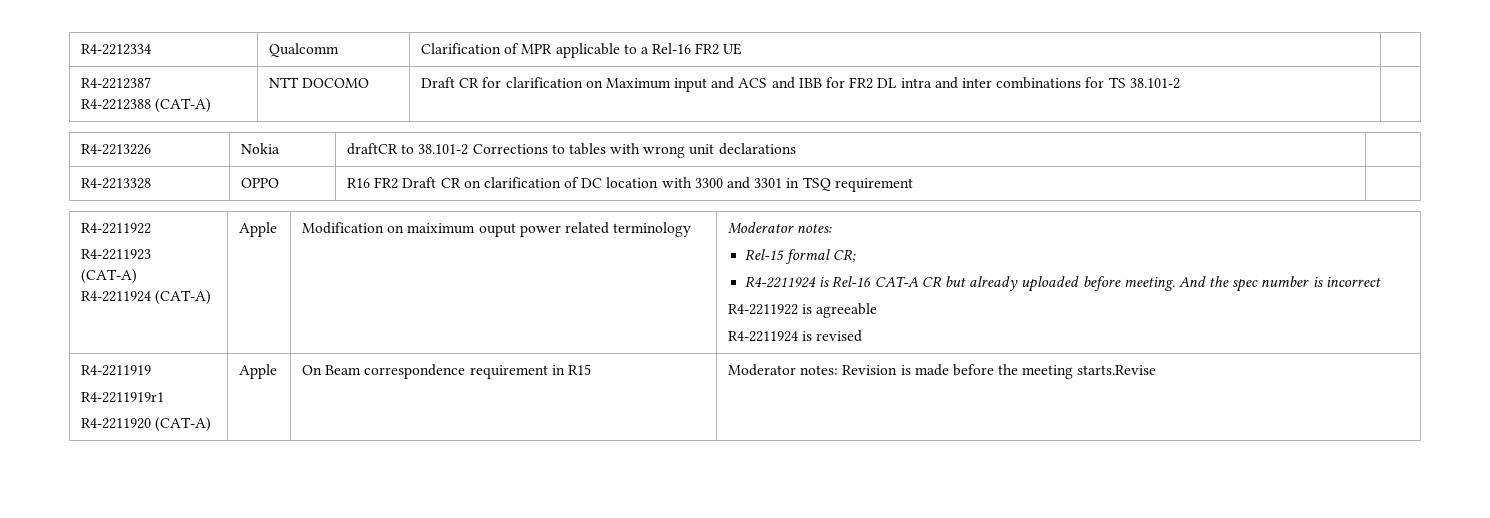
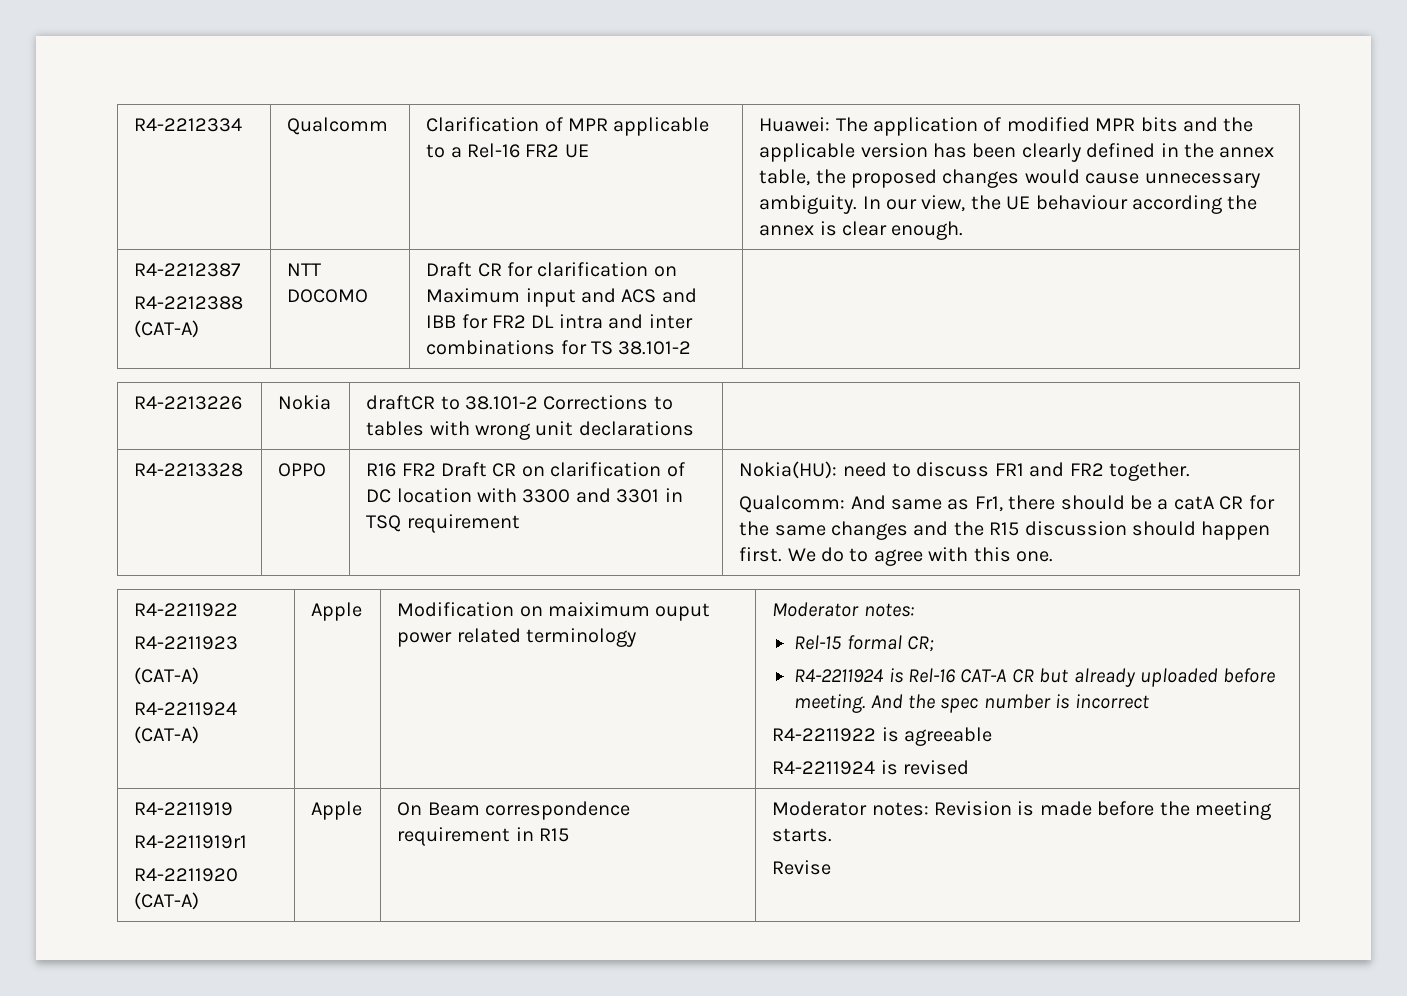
(743, 49) none -> [759,117,1254,136] [759,143,1275,162] [759,169,1260,188] [759,195,1258,214] [759,221,964,240] Huawei: The application of modified MPR bits and the applicable version has been clearly defined in the annex table, the proposed changes would cause unnecessary ambiguity. In our view, the UE behaviour according the annex is clear enough.
(913, 185) none -> [739,461,1190,481] [739,495,1275,513] [739,521,1271,540] [739,547,1053,566] Nokia(HU): need to discuss FR1 and FR2 together. // Qualcomm: And same as Fr1, there should be a catA CR for the same changes and the R15 discussion should happen first. We do to agree with this one.
[1077,365,1157,375] starts.Revise -> [772,828,833,842] [772,860,832,875] starts. // Revise

